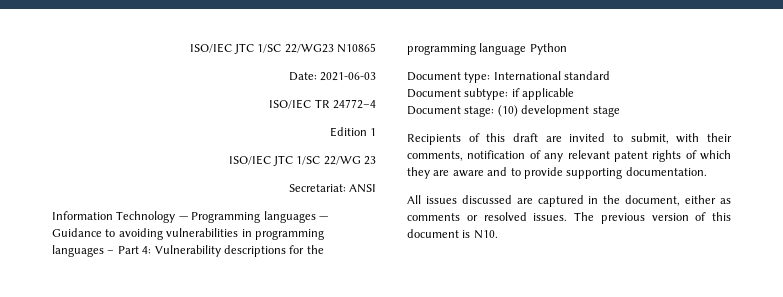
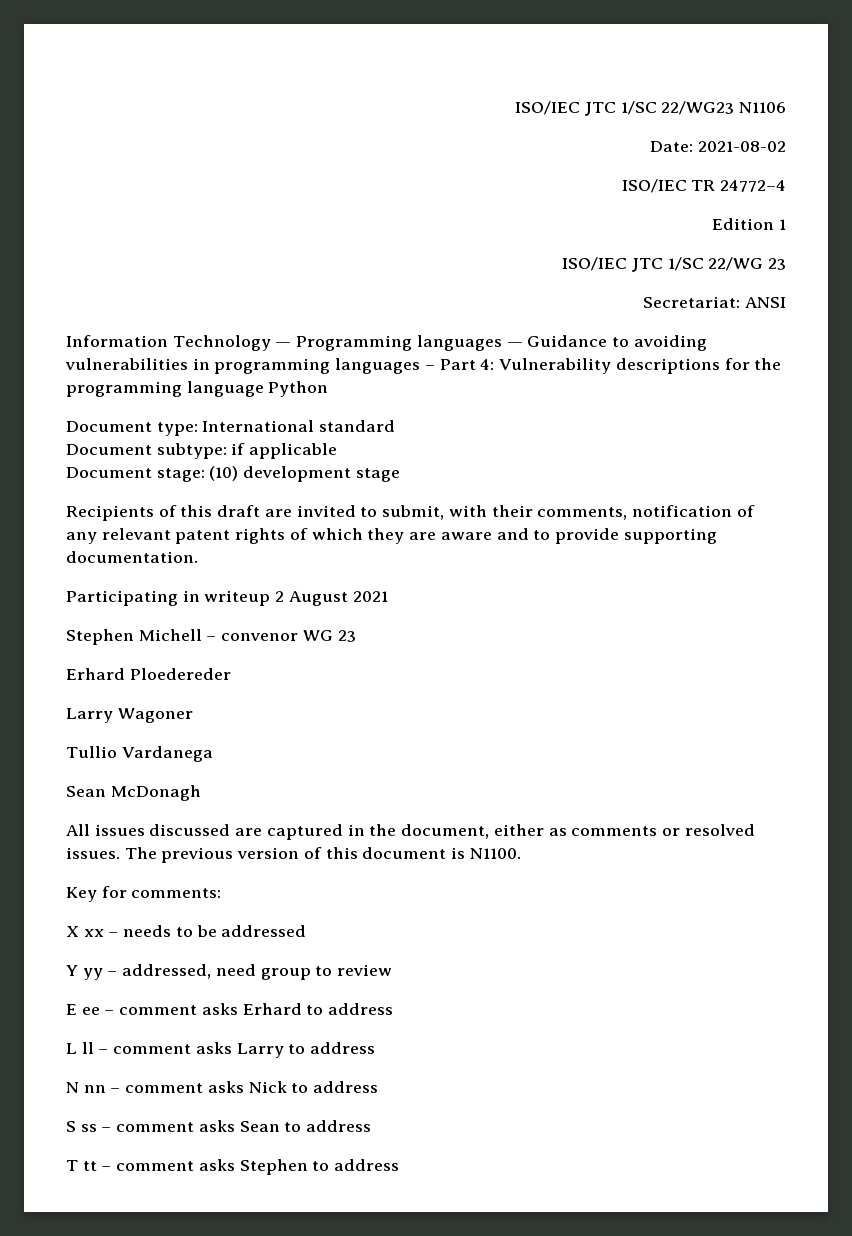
[337,43,376,53] N10865 -> [739,102,787,113] N1106
[320,72,376,81] 2021-06-03 -> [698,141,786,152] 2021-08-02
(707, 171) none -> [66,590,388,606] [66,629,356,645] [66,668,231,680] [66,708,193,723] [66,746,213,762] [66,785,201,801] // Participating in writeup 2 August 2021 // Stephen Michell – convenor WG 23 // Erhard Ploedereder // Larry Wagoner // Tullio Vardanega // Sean McDonagh
[473,230,498,239] N10. -> [469,848,521,859] [66,886,222,902] [66,925,307,937] [66,964,393,980] [66,1003,394,1015] [66,1042,376,1058] [66,1081,379,1093] [66,1120,372,1132] [66,1159,400,1175] N1100. // Key for comments: // X xx – needs to be addressed // Y yy – addressed, need group to review // E ee – comment asks Erhard to address // L ll – comment asks Larry to address // N nn – comment asks Nick to address // S ss – comment asks Sean to address // T tt – comment asks Stephen to address

